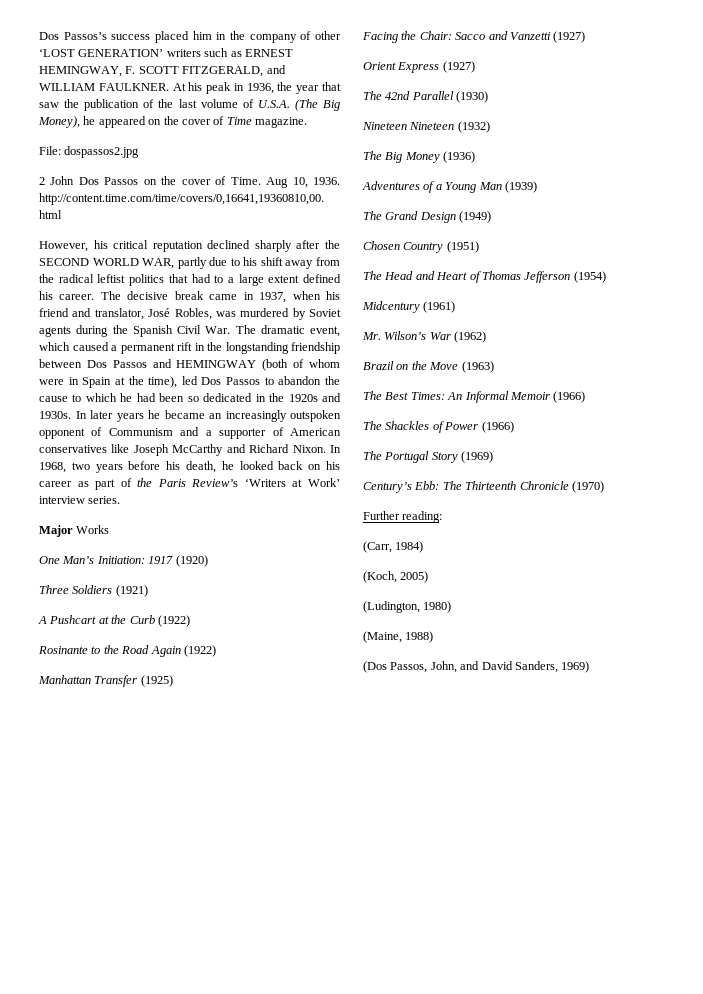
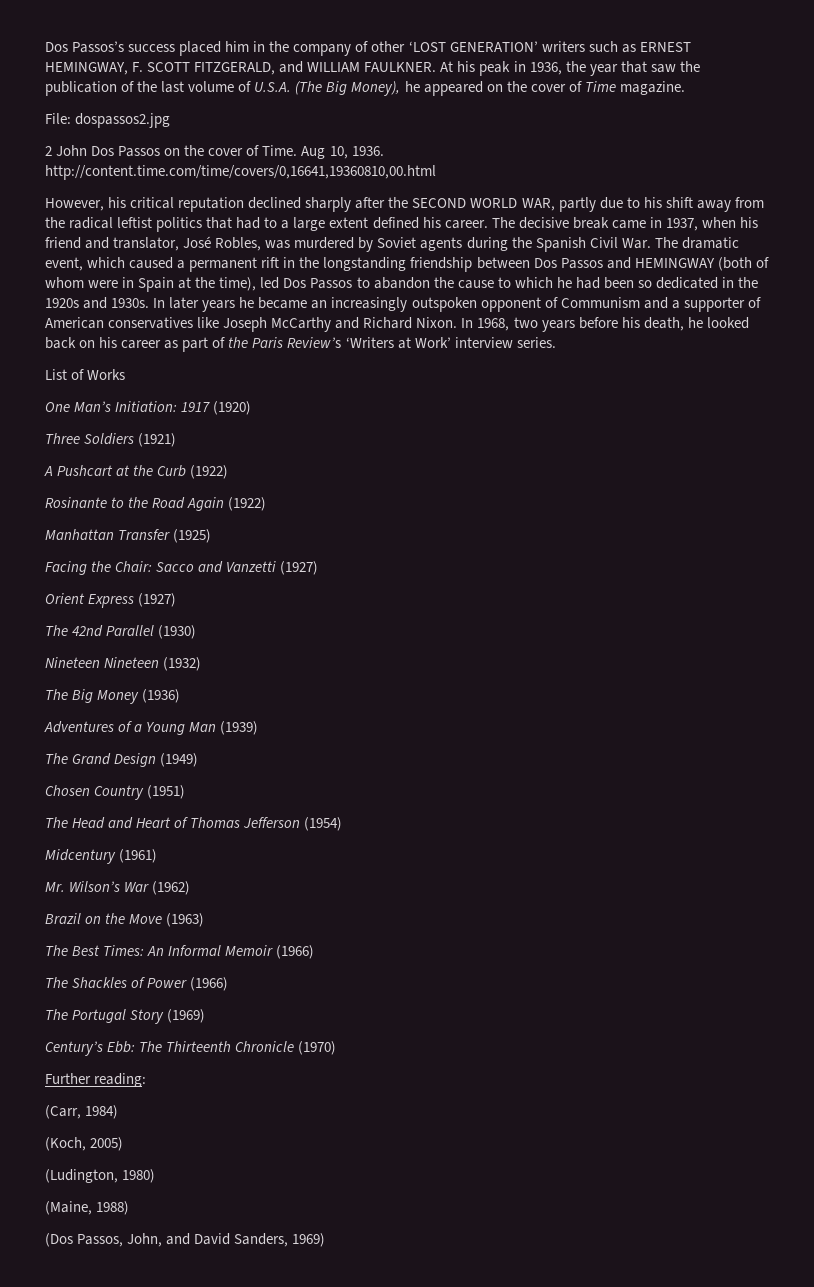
[39,525,73,537] Major -> [45,369,85,380] List of

